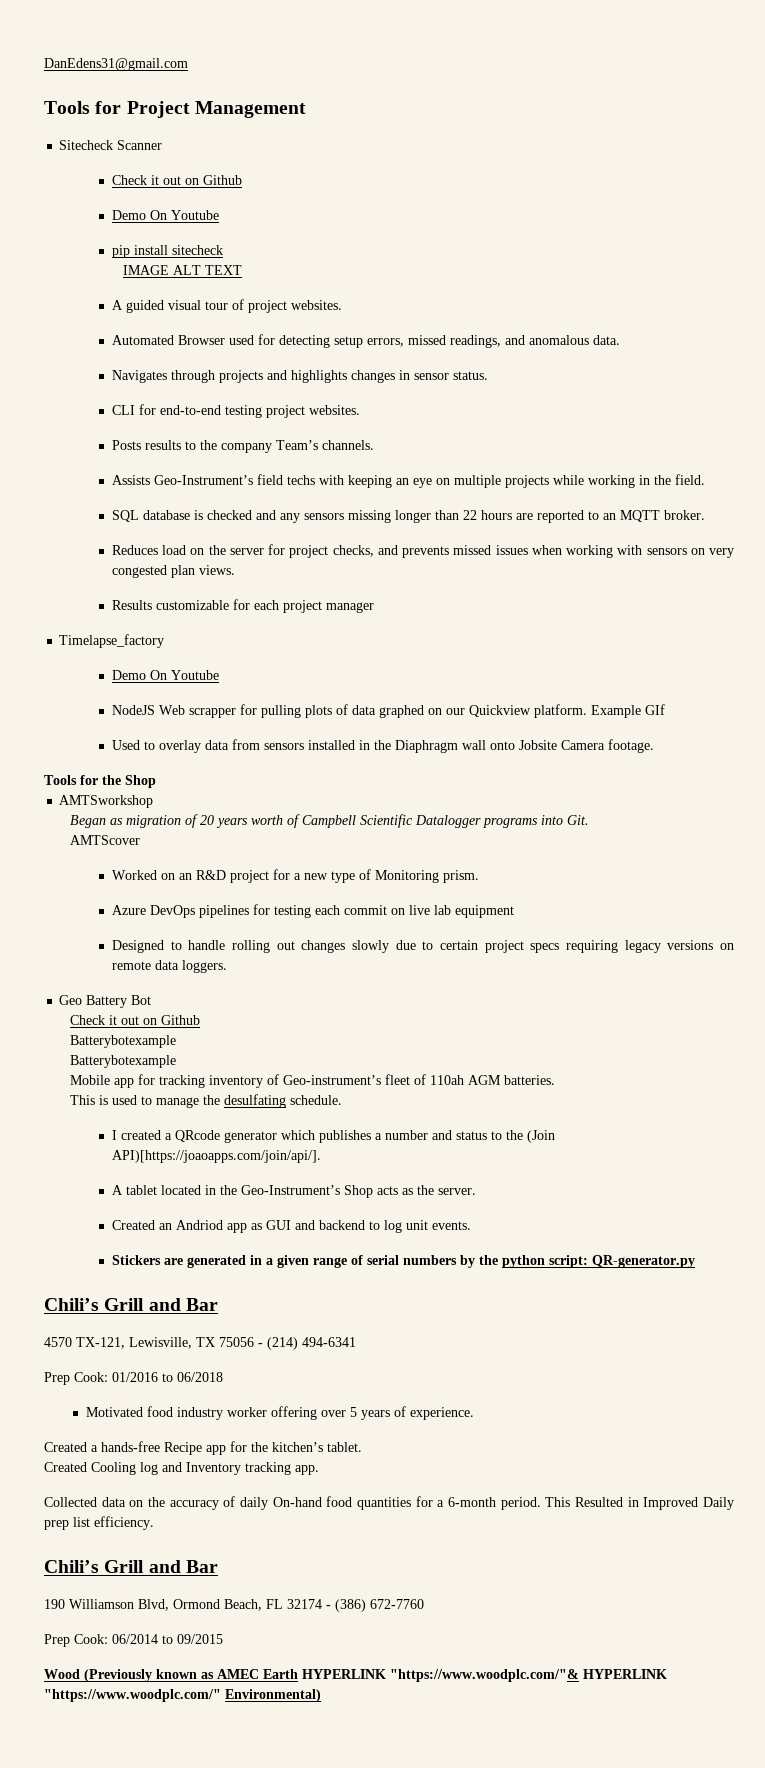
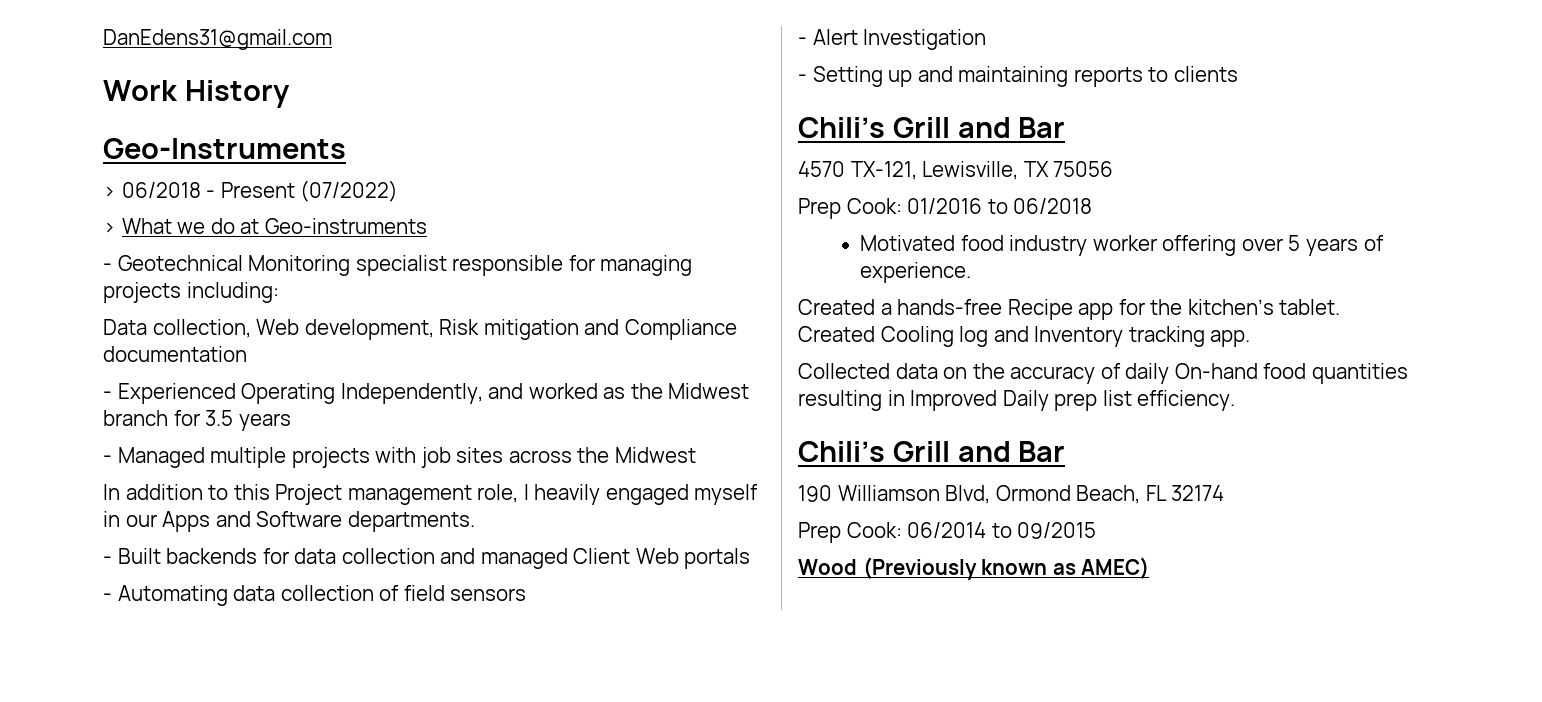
[44,101,306,118] [59,140,163,150] [111,175,242,185] [111,210,219,220] [111,245,223,258] [122,265,242,275] [111,299,342,313] [111,334,620,348] [111,370,488,383] [111,404,360,418] [111,440,374,453] [111,474,705,488] [111,510,705,523] [111,544,735,558] [111,565,235,578] [111,599,374,613] [59,634,165,648] [111,670,219,680] [111,704,665,718] [111,739,654,753] [44,775,156,788] [59,795,154,808] [70,814,590,828] [70,835,141,845] [111,869,479,883] [111,904,514,918] [111,940,734,953] [111,960,227,973] [59,995,152,1008] [70,1015,201,1025] [70,1035,177,1048] [70,1055,177,1068] [70,1074,556,1088] [70,1094,343,1108] [111,1130,555,1143] [111,1150,321,1163] [111,1185,476,1198] [111,1220,471,1233] [111,1255,695,1268] Tools for Project Management // Sitecheck Scanner // Check it out on Github // Demo On Youtube // pip install sitecheck // IMAGE ALT TEXT // A guided visual tour of project websites. // Automated Browser used for detecting setup errors, missed readings, and anomalous data. // Navigates through projects and highlights changes in sensor status. // CLI for end-to-end testing project websites. // Posts results to the company Team’s channels. // Assists Geo-Instrument’s field techs with keeping an eye on multiple projects while working in the field. // SQL database is checked and any sensors missing longer than 22 hours are reported to an MQTT broker. // Reduces load on the server for project checks, and prevents missed issues when working with sensors on very congested plan views. // Results customizable for each project manager // Timelapse_factory // Demo On Youtube // NodeJS Web scrapper for pulling plots of data graphed on our Quickview platform. Example GIf // Used to overlay data from sensors installed in the Diaphragm wall onto Jobsite Camera footage. // Tools for the Shop // AMTSworkshop // Began as migration of 20 years worth of Campbell Scientific Datalogger programs into Git. // AMTScover // Worked on an R&D project for a new type of Monitoring prism. // Azure DevOps pipelines for testing each commit on live lab equipment // Designed to handle rolling out changes slowly due to certain project specs requiring legacy versions on remote data loggers. // Geo Battery Bot // Check it out on Github // Batterybotexample // Batterybotexample // Mobile app for tracking inventory of Geo-instrument’s fleet of 110ah AGM batteries. // This is used to manage the desulfating schedule. // I created a QRcode generator which publishes a number and status to the (Join API)[https://joaoapps.com/join/api/]. // A tablet located in the Geo-Instrument’s Shop acts as the server. // Created an Andriod app as GUI and backend to log unit events. // Stickers are generated in a given range of serial numbers by the python script: QR-generator.py -> [103,80,290,108] [103,138,346,159] [103,180,399,202] [103,218,427,234] [103,255,693,276] [103,282,279,303] [103,319,737,340] [103,346,247,362] [103,383,750,404] [103,410,291,431] [103,447,696,468] [103,484,759,505] [103,511,475,532] [103,548,751,569] [103,585,527,606] [798,29,987,50] [798,66,1238,87] Work History // Geo-Instruments // > 06/2018 - Present (07/2022) // > What we do at Geo-instruments // - Geotechnical Monitoring specialist responsible for managing projects including: // Data collection, Web development, Risk mitigation and Compliance documentation // - Experienced Operating Independently, and worked as the Midwest branch for 3.5 years // - Managed multiple projects with job sites across the Midwest // In addition to this Project management role, I heavily engaged myself in our Apps and Software departments. // - Built backends for data collection and managed Client Web portals // - Automating data collection of field sensors // - Alert Investigation // - Setting up and maintaining reports to clients
[258,1337,356,1350] - (214) 494-6341 -> (1114, 169) none
[415,1496,624,1510] for a 6-month period. This Resulted -> [798,390,882,411] resulting
[326,1599,424,1612] - (386) 672-7760 -> (1225, 493) none
[217,1669,667,1682] [44,1689,321,1702] AMEC Earth HYPERLINK "https://www.woodplc.com/"& HYPERLINK "https://www.woodplc.com/" Environmental) -> [1081,557,1150,579] AMEC)

